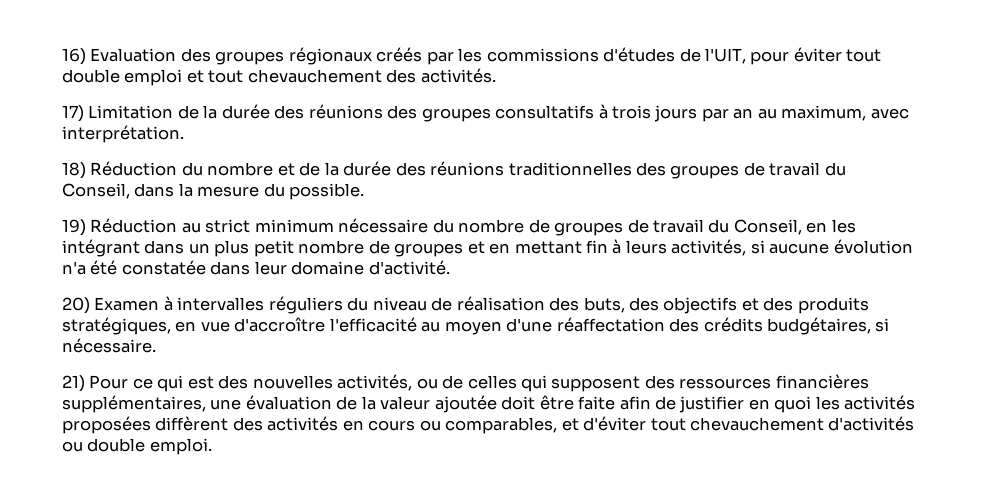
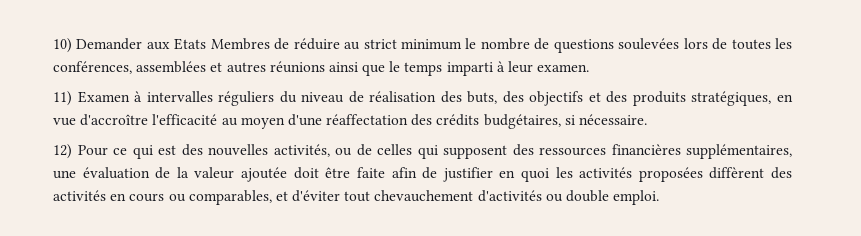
[62,47,882,65] [62,68,496,86] [62,104,909,122] [62,125,184,143] [62,161,846,179] [62,183,365,200] [62,218,856,236] [62,239,913,257] [62,260,450,275] [62,297,90,314] 16) Evaluation des groupes régionaux créés par les commissions d'études de l'UIT, pour éviter tout double emploi et tout chevauchement des activités. // 17) Limitation de la durée des réunions des groupes consultatifs à trois jours par an au maximum, avec interprétation. // 18) Réduction du nombre et de la durée des réunions traditionnelles des groupes de travail du Conseil, dans la mesure du possible. // 19) Réduction au strict minimum nécessaire du nombre de groupes de travail du Conseil, en les intégrant dans un plus petit nombre de groupes et en mettant fin à leurs activités, si aucune évolution n'a été constatée dans leur domaine d'activité. // 20) -> [53,38,793,53] [53,61,590,76] [53,91,72,106] 10) Demander aux Etats Membres de réduire au strict minimum le nombre de questions soulevées lors de toutes les conférences, assemblées et autres réunions ainsi que le temps imparti à leur examen. // 11)
[62,375,85,392] 21) -> [53,144,72,159] 12)

